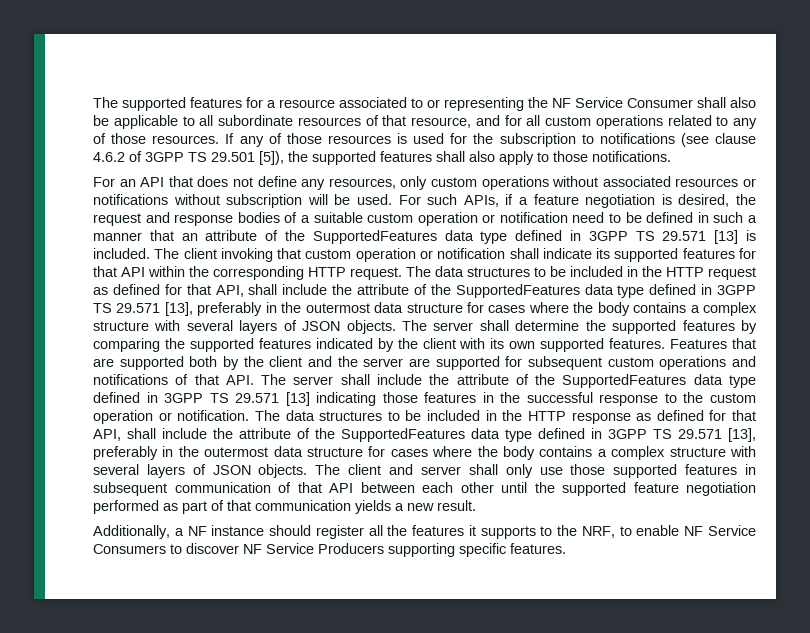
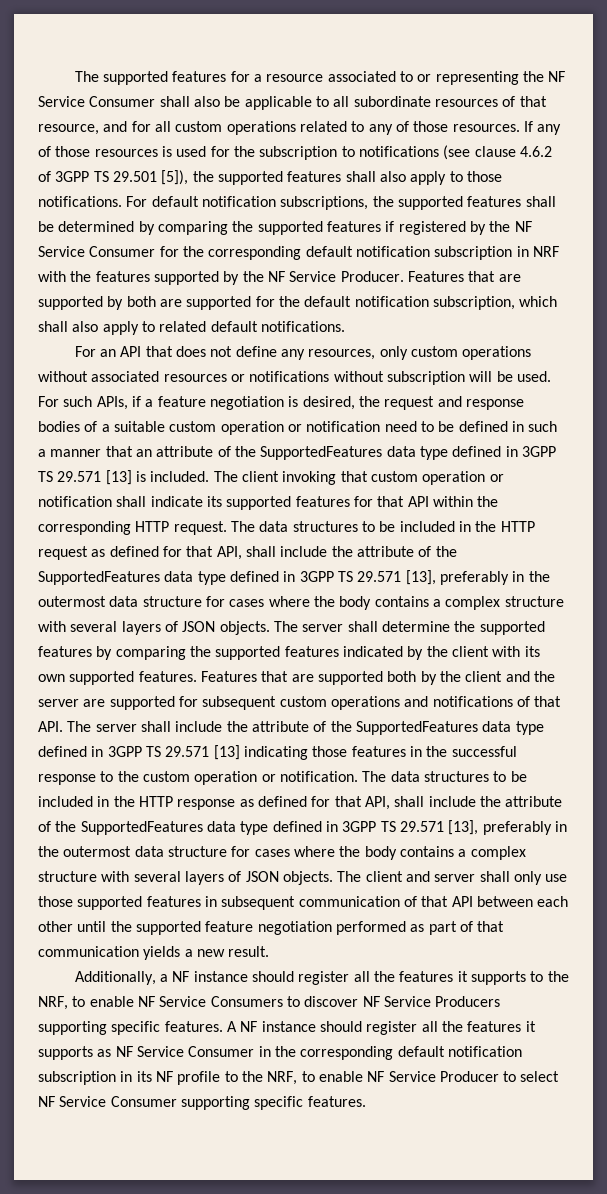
(671, 156) none -> [126,196,556,210] [38,221,532,235] [38,246,559,260] [38,271,521,285] [38,296,558,310] [38,321,345,335] For default notification subscriptions, the supported features shall be determined by comparing the supported features if registered by the NF Service Consumer for the corresponding default notification subscription in NRF with the features supported by the NF Service Producer. Features that are supported by both are supported for the default notification subscription, which shall also apply to related default notifications.
(566, 548) none -> [226,1021,536,1035] [38,1046,522,1060] [38,1071,560,1085] [38,1096,366,1110] A NF instance should register all the features it supports as NF Service Consumer in the corresponding default notification subscription in its NF profile to the NRF, to enable NF Service Producer to select NF Service Consumer supporting specific features.

